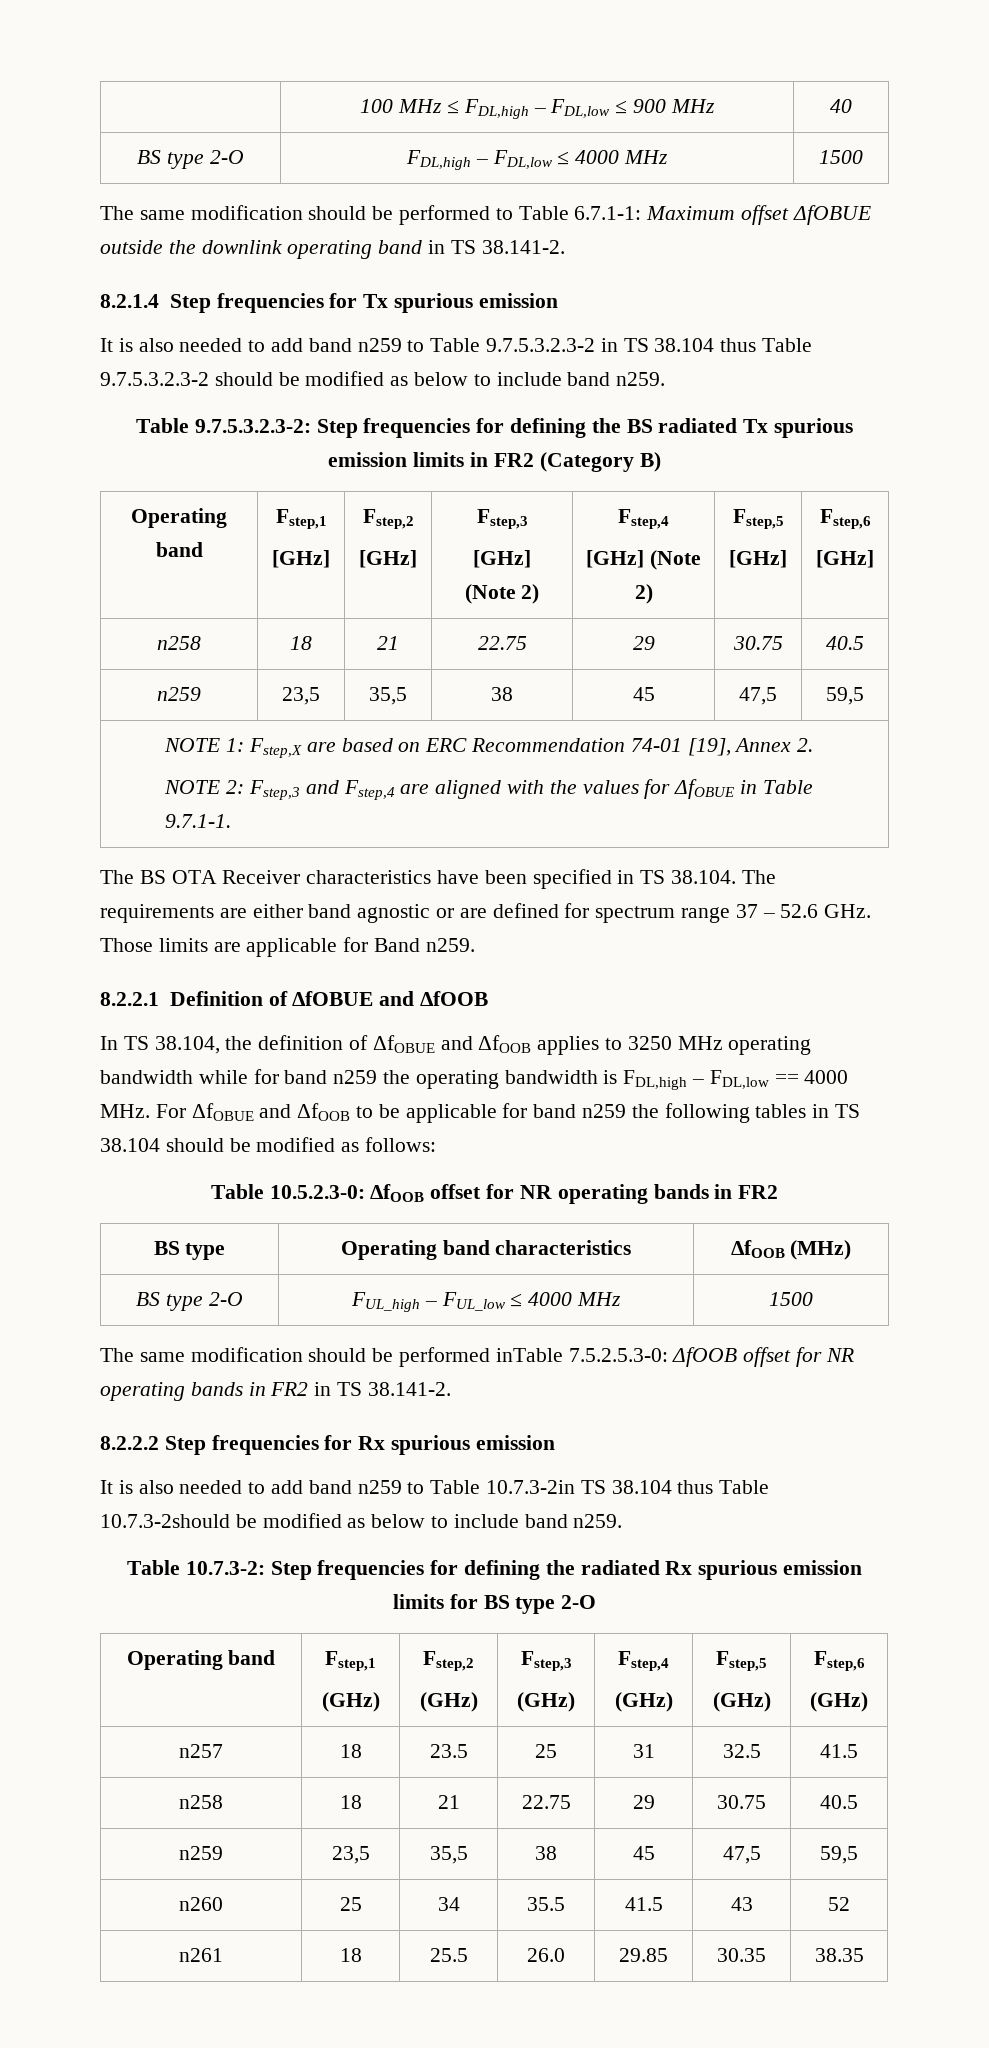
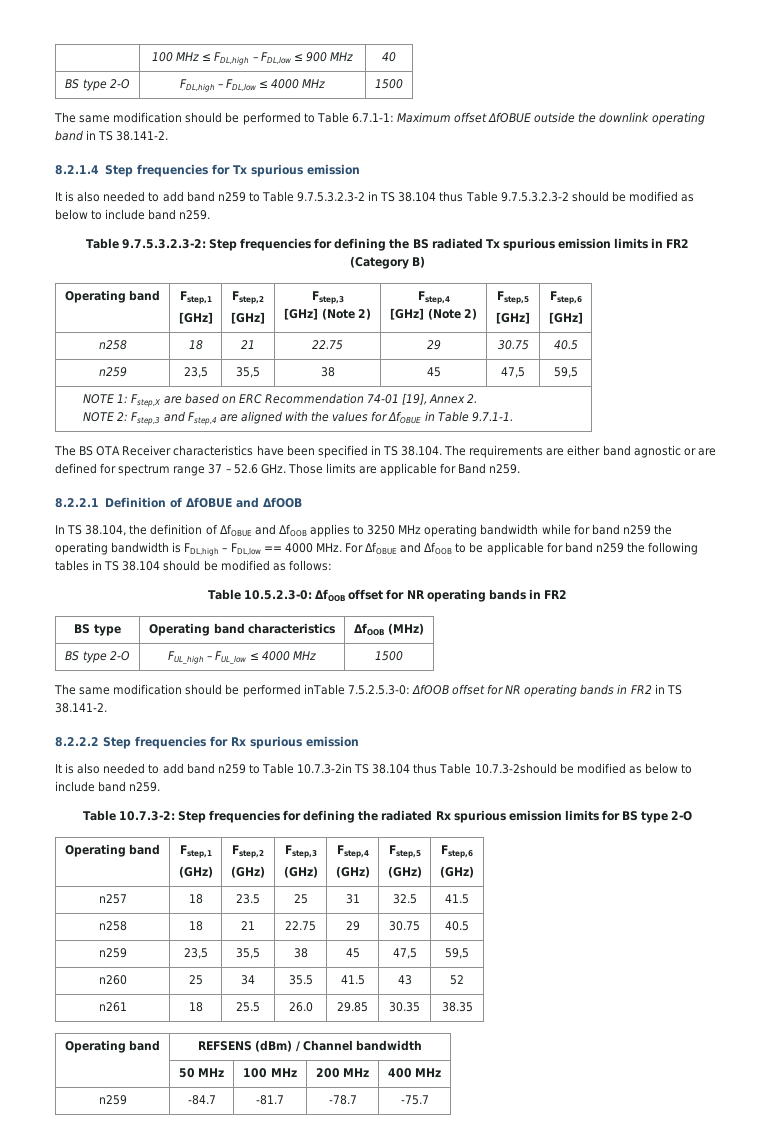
(864, 1955) none -> [64,1040,161,1053] [198,1040,422,1052] [178,1068,225,1078] [243,1068,297,1078] [315,1068,370,1078] [387,1068,442,1078] [98,1095,127,1105] [187,1095,216,1105] [256,1095,284,1105] [328,1095,357,1105] [400,1095,429,1105] // Operating band | REFSENS (dBm) / Channel bandwidth // | 50 MHz | 100 MHz | 200 MHz | 400 MHz // n259 | -84.7 | -81.7 | -78.7 | -75.7

